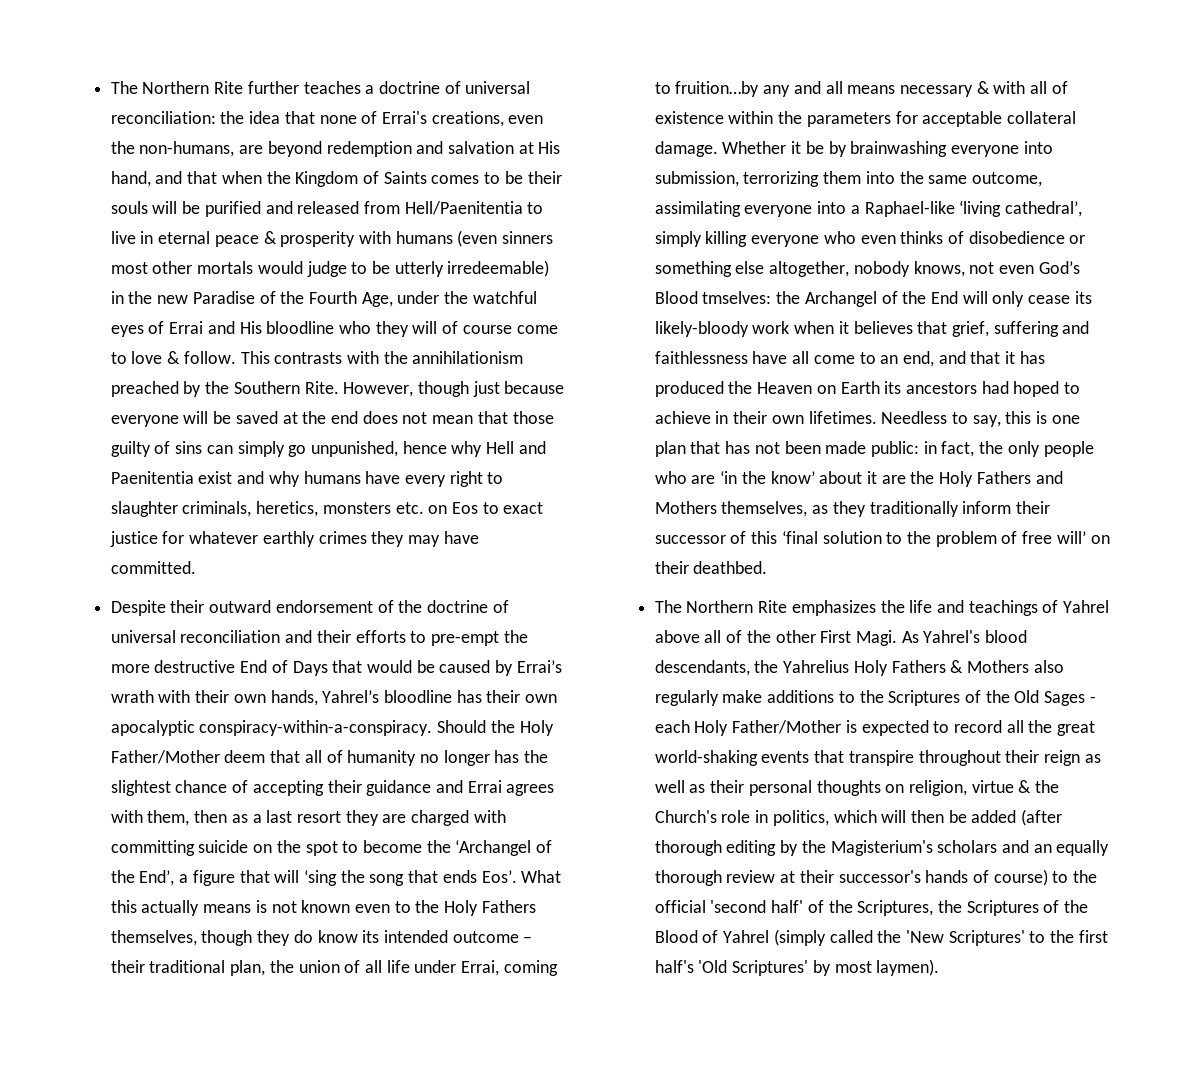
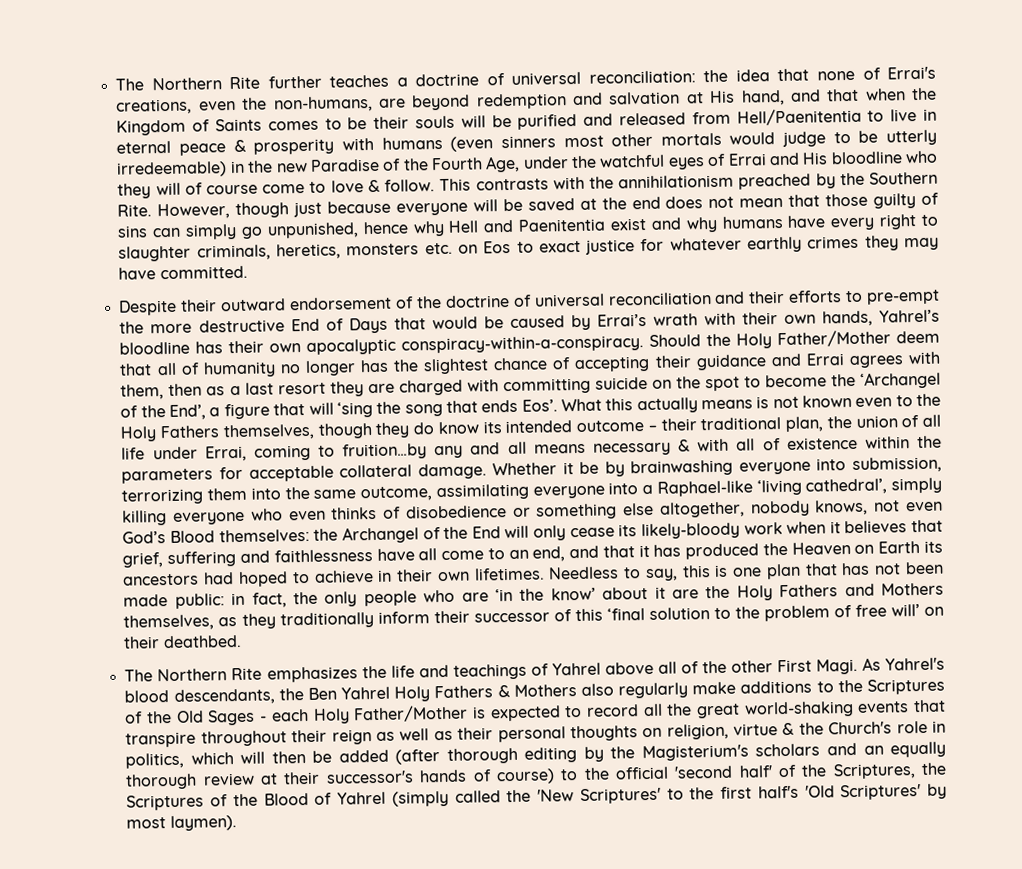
[702,291,772,304] tmselves: -> [218,528,310,543] themselves:
[783,660,850,673] Yahrelius -> [307,686,391,701] Ben Yahrel

